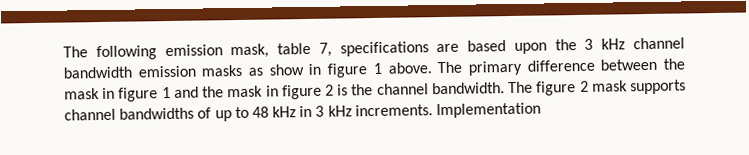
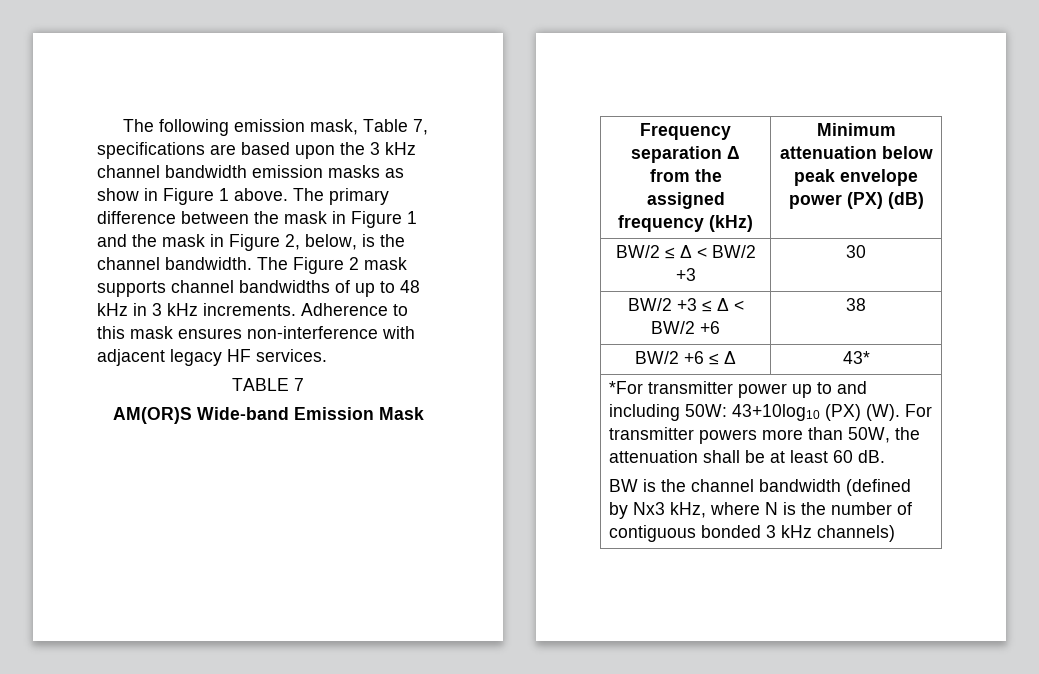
[277,42,312,55] table -> [363,119,409,132] Table
[327,63,368,78] figure -> [163,188,214,205] Figure
[118,87,159,102] figure -> [351,211,402,228] Figure
[281,84,334,100] figure 2 -> [229,234,357,251] Figure 2, below,
[536,81,577,96] figure -> [293,257,344,274] Figure
[436,102,542,119] Implementation -> [301,303,408,316] [97,326,415,339] [97,349,327,366] [232,378,304,391] [112,407,424,424] [640,123,731,140] [631,146,740,163] [649,169,722,182] [646,192,725,209] [618,215,753,232] [816,123,896,136] [779,146,933,159] [794,169,918,186] [788,192,924,209] [615,245,756,259] [675,268,696,281] [846,245,866,258] [627,298,744,312] [651,321,720,334] [846,298,866,311] [635,351,736,365] [842,351,870,364] [608,381,867,398] [608,404,932,421] [608,427,920,444] [608,450,885,463] [608,479,911,496] [608,502,912,519] [608,525,895,542] Adherence to this mask ensures non-interference with adjacent legacy HF services. // TABLE 7 // AM(OR)S Wide-band Emission Mask // Frequency separation Δ from the assigned frequency (kHz) | Minimum attenuation below peak envelope power (PX) (dB) // BW/2 ≤ Δ < BW/2 +3 | 30 // BW/2 +3 ≤ Δ < BW/2 +6 | 38 // BW/2 +6 ≤ Δ | 43* // *For transmitter power up to and including 50W: 43+10log10 (PX) (W). For transmitter powers more than 50W, the attenuation shall be at least 60 dB. // BW is the channel bandwidth (defined by Nx3 kHz, where N is the number of contiguous bonded 3 kHz channels)

